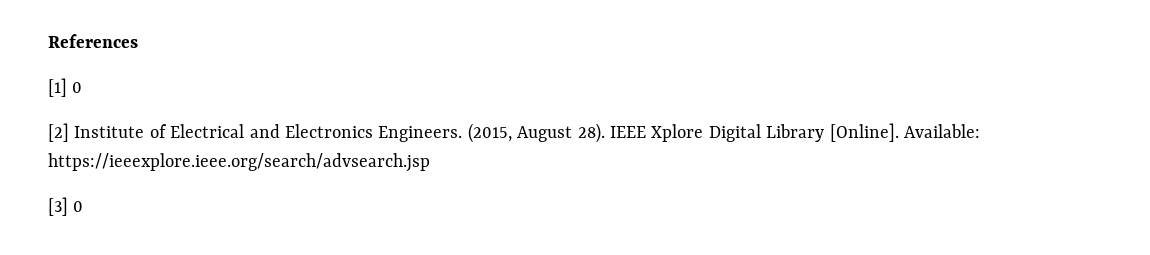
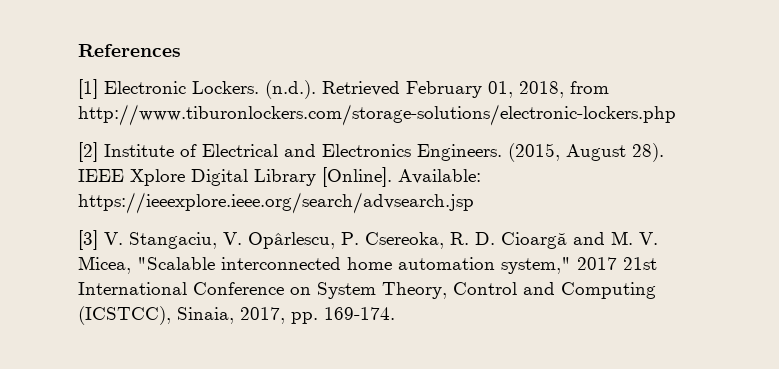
[72,82,83,93] 0 -> [104,80,609,99] [78,104,676,126] Electronic Lockers. (n.d.). Retrieved February 01, 2018, from http://www.tiburonlockers.com/storage-solutions/electronic-lockers.php
[73,201,84,212] 0 -> [104,231,658,249] [78,256,657,274] [78,282,656,299] [78,306,395,325] V. Stangaciu, V. Opârlescu, P. Csereoka, R. D. Cioargă and M. V. Micea, "Scalable interconnected home automation system," 2017 21st International Conference on System Theory, Control and Computing (ICSTCC), Sinaia, 2017, pp. 169-174.

